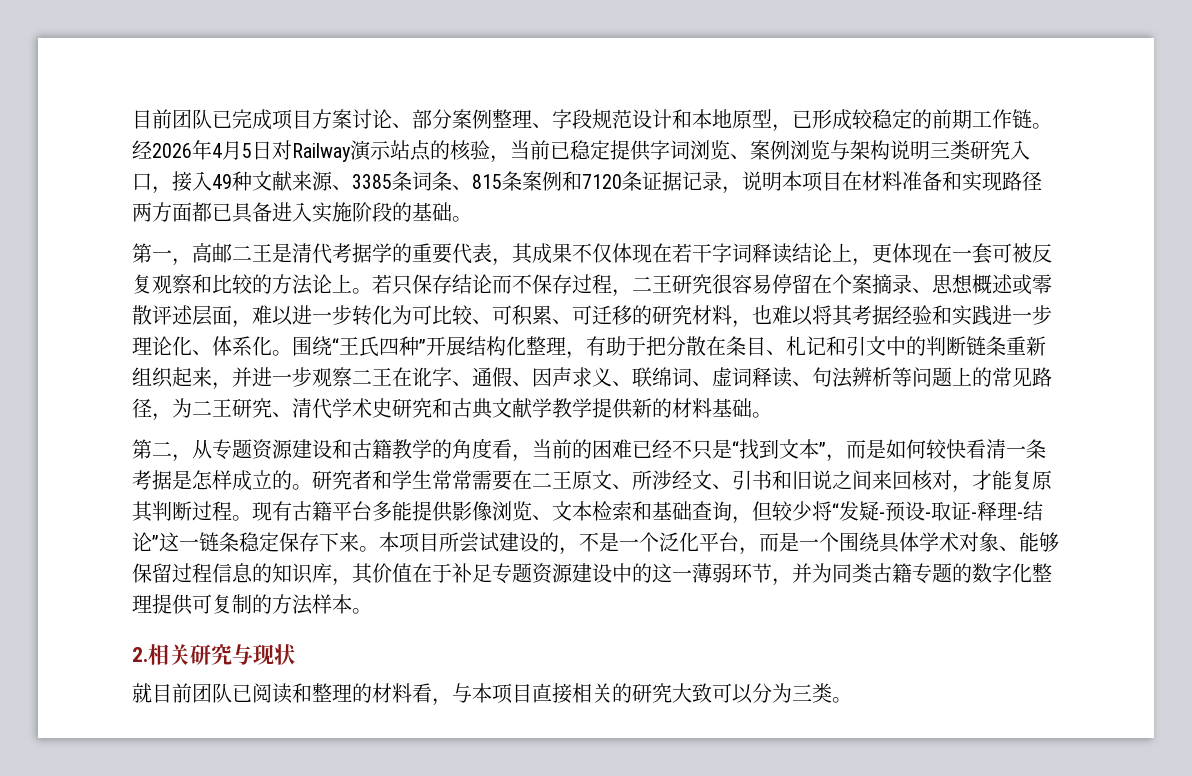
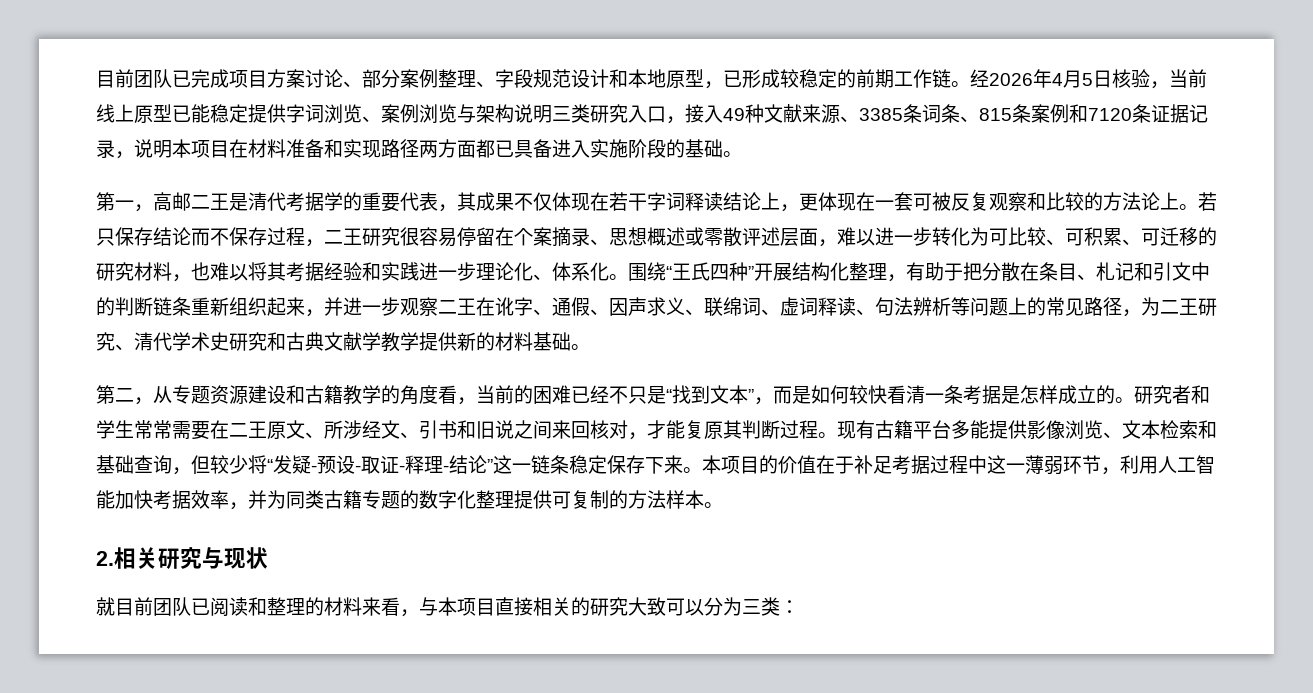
[272,140,570,163] 对Railway演示站点的核验，当前已 -> [1112,69,1207,89] [96,104,210,123] 核验，当前线上原型已能
[439,532,1059,555] [132,563,772,586] 所尝试建设的，不是一个泛化平台，而是一个围绕具体学术对象、能够保留过程信息的知识库，其价值在于补足专题资源建设中的这一薄弱环节 -> [759,455,1215,475] [96,490,229,510] 的价值在于补足考据过程中这一薄弱环节，利用人工智能加快考据效率
(412, 693) none -> [362,597,381,616] 来
[832,697,852,703] 。 -> [780,600,799,614] ：

